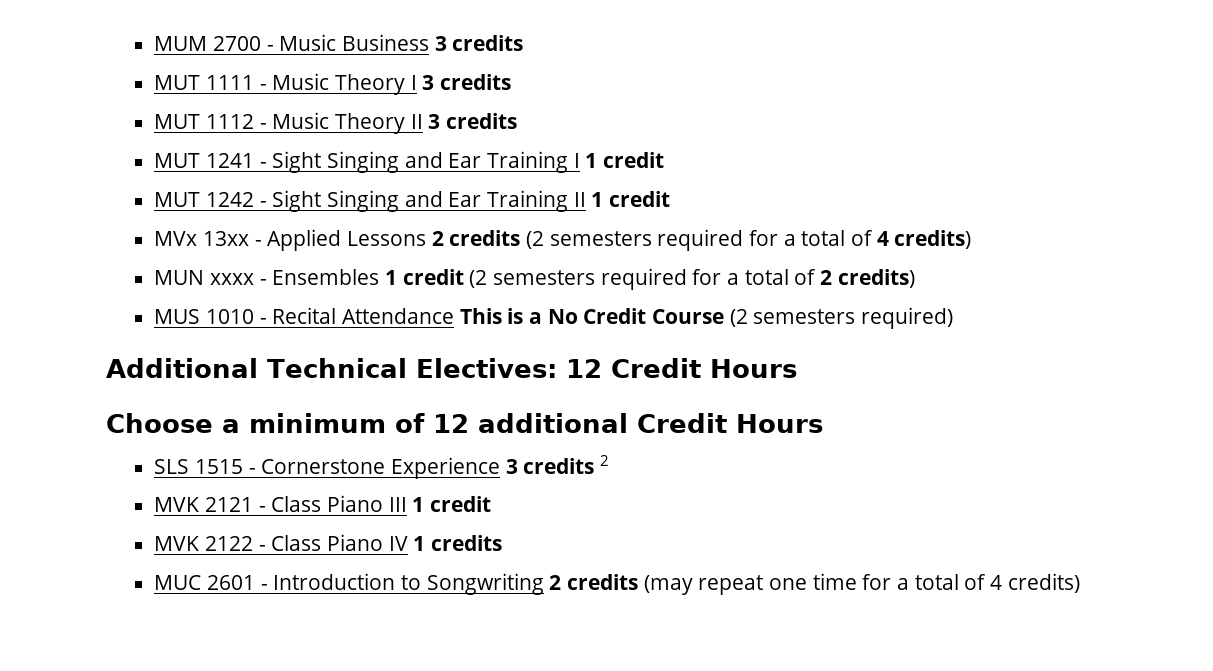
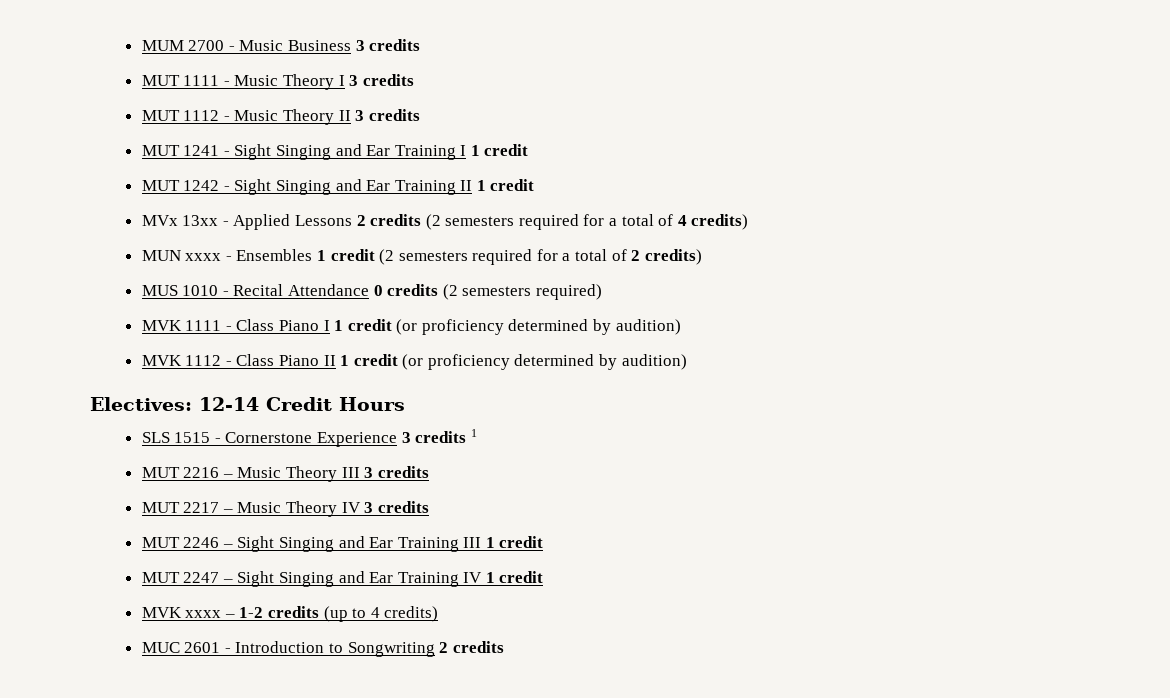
[459,307,953,329] [106,358,797,378] [106,413,628,433] This is a No Credit Course (2 semesters required) // Additional Technical Electives: 12 Credit Hours // Choose a minimum of 12 additional -> [373,284,602,300] [141,319,681,335] [141,354,687,370] [90,397,259,411] 0 credits (2 semesters required) // MVK 1111 - Class Piano I 1 credit (or proficiency determined by audition) // MVK 1112 - Class Piano II 1 credit (or proficiency determined by audition) // Electives: 12-14
[599,455,609,466] [154,495,491,512] [154,534,502,551] 2 // MVK 2121 - Class Piano III 1 credit // MVK 2122 - Class Piano IV 1 credits -> [470,429,477,437] [141,466,429,482] [141,501,429,517] [141,536,544,552] [141,571,544,587] [141,606,439,622] 1 // MUT 2216 – Music Theory III 3 credits // MUT 2217 – Music Theory IV 3 credits // MUT 2246 – Sight Singing and Ear Training III 1 credit // MUT 2247 – Sight Singing and Ear Training IV 1 credit // MVK xxxx – 1-2 credits (up to 4 credits)
[643,573,1080,595] (may repeat one time for a total of 4 credits) -> (504, 647) none

